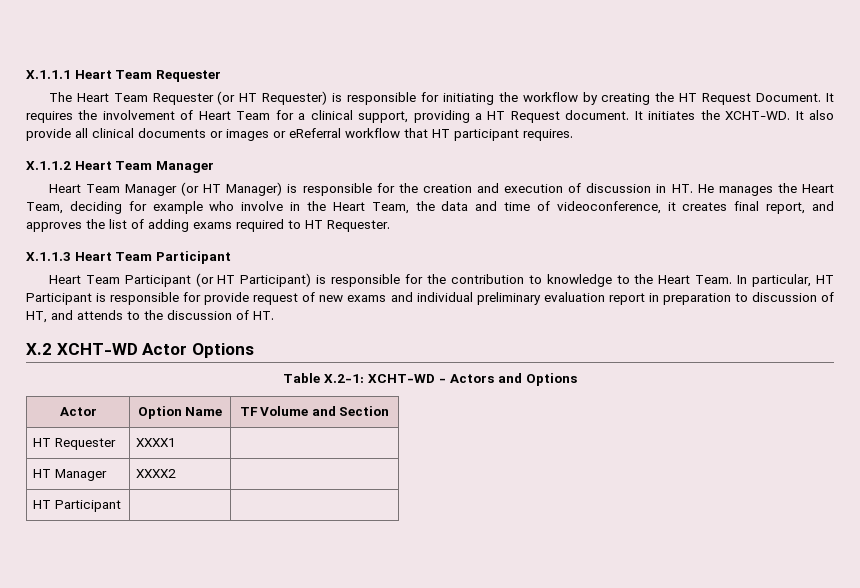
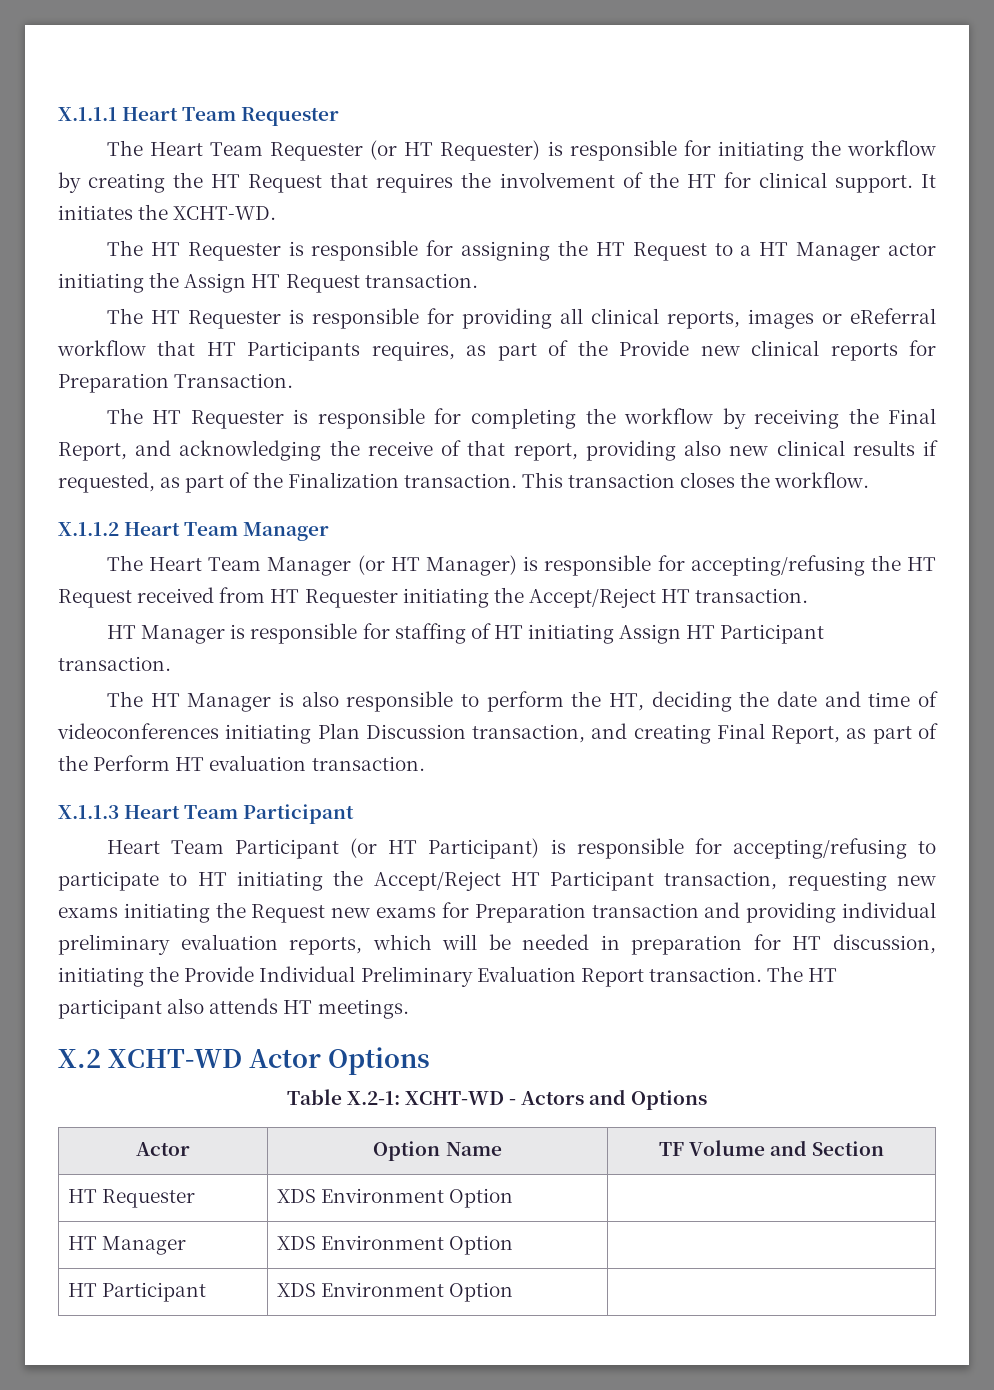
[756,93,835,102] Document. It -> [330,172,369,188] that
[198,110,835,123] [26,128,223,141] Heart Team for a clinical support, providing a HT Request document. It initiates the XCHT-WD. It also provide all clinical documents or -> [648,172,937,193] [58,204,277,220] [106,240,936,261] [58,272,478,293] [106,308,740,329] the HT for clinical support. It initiates the XCHT-WD. // The HT Requester is responsible for assigning the HT Request to a HT Manager actor initiating the Assign HT Request transaction. // The HT Requester is responsible for providing all clinical reports,
[454,129,573,141] participant requires. -> [247,340,936,361] [58,373,294,393] [106,408,937,429] [58,440,939,461] [58,472,870,493] Participants requires, as part of the Provide new clinical reports for Preparation Transaction. // The HT Requester is responsible for completing the workflow by receiving the Final Report, and acknowledging the receive of that report, providing also new clinical results if requested, as part of the Finalization transaction. This transaction closes the workflow.
(214, 167) none -> [106,555,143,571] The
[398,183,834,196] [26,201,835,214] [26,219,390,232] the creation and execution of discussion in HT. He manages the Heart Team, deciding for example who involve in the Heart Team, the data and time of videoconference, it creates final report, and approves the list of adding exams required to HT Requester. -> [690,555,936,576] [58,587,809,608] [106,623,825,644] [58,656,171,671] [106,691,938,712] [57,723,938,744] [58,755,425,771] accepting/refusing the HT Request received from HT Requester initiating the Accept/Reject HT transaction. // HT Manager is responsible for staffing of HT initiating Assign HT Participant transaction. // The HT Manager is also responsible to perform the HT, deciding the date and time of videoconferences initiating Plan Discussion transaction, and creating Final Report, as part of the Perform HT evaluation transaction.
[426,274,835,287] [26,292,834,305] [26,310,274,323] the contribution to knowledge to the Heart Team. In particular, HT Participant is responsible for provide request of new exams and individual preliminary evaluation report in preparation to discussion of HT, and attends to the discussion of HT. -> [732,838,936,859] [58,870,936,891] [58,902,937,923] [58,934,936,955] [58,966,838,987] [58,998,409,1019] accepting/refusing to participate to HT initiating the Accept/Reject HT Participant transaction, requesting new exams initiating the Request new exams for Preparation transaction and providing individual preliminary evaluation reports, which will be needed in preparation for HT discussion, initiating the Provide Individual Preliminary Evaluation Report transaction. The HT participant also attends HT meetings.
[136,438,177,447] XXXX1 -> [276,1188,514,1208] XDS Environment Option
[136,469,177,478] XXXX2 -> [276,1235,514,1255] XDS Environment Option
(122, 506) none -> [276,1282,514,1302] XDS Environment Option

